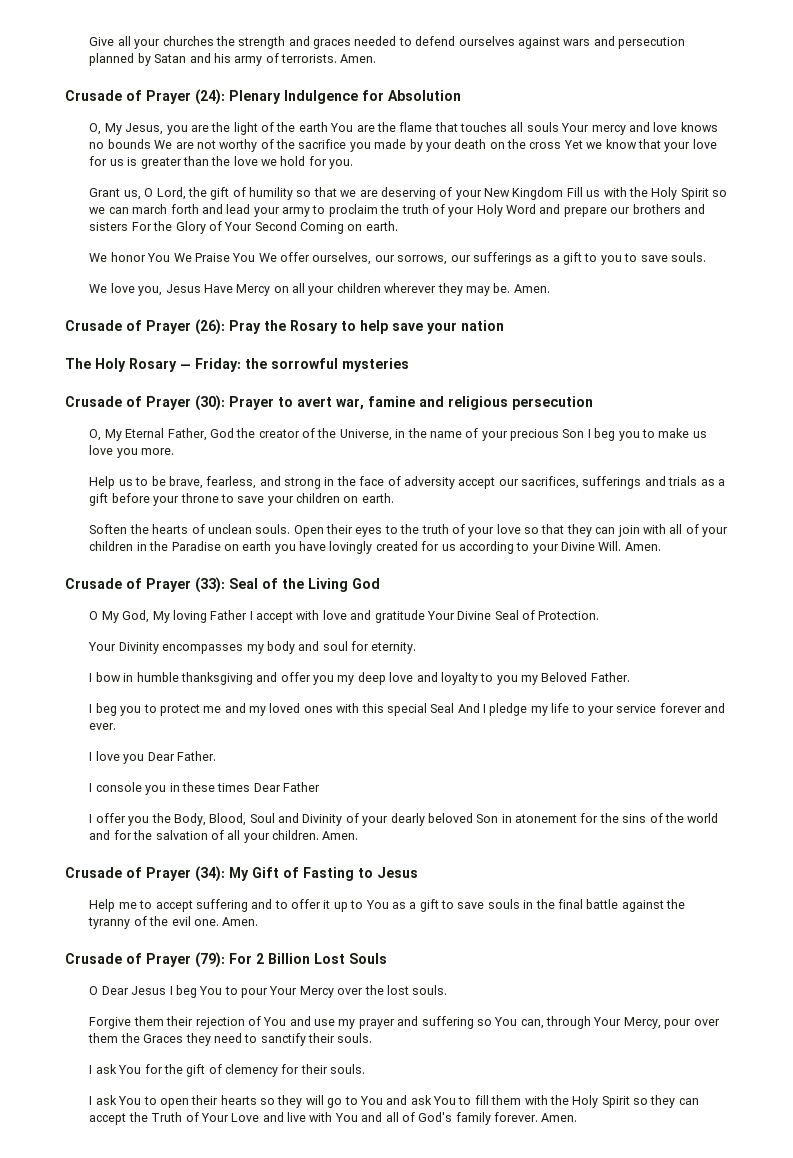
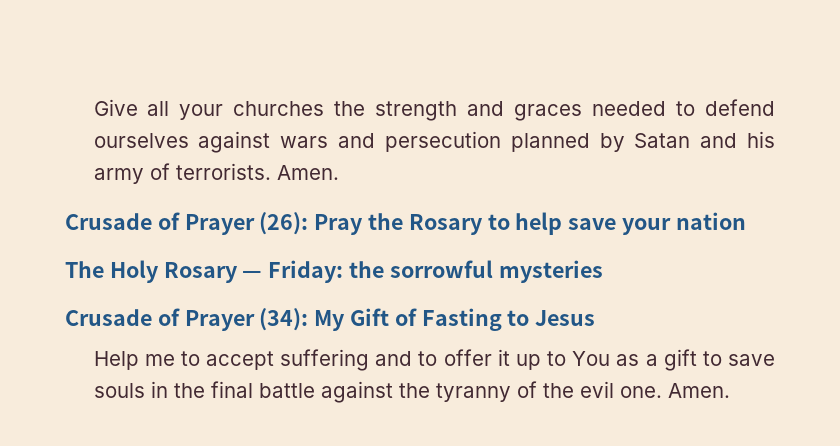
[65,89,461,105] [89,122,718,135] [89,139,717,152] [89,156,354,169] [89,187,728,200] [89,204,705,217] [89,221,398,234] [89,252,706,265] [89,283,550,296] // Crusade of Prayer (24): Plenary Indulgence for Absolution // O, My Jesus, you are the light of the earth You are the flame that touches all souls Your mercy and love knows no bounds We are not worthy of the sacrifice you made by your death on the cross Yet we know that your love for us is greater than the love we hold for you. // Grant us, O Lord, the gift of humility so that we are deserving of your New Kingdom Fill us with the Holy Spirit so we can march forth and lead your army to proclaim the truth of your Holy Word and prepare our brothers and sisters For the Glory of Your Second Coming on earth. // We honor You We Praise You We offer ourselves, our sorrows, our sufferings as a gift to you to save souls. // We love you, Jesus Have Mercy on all your children wherever they may be. Amen. -> (339, 172) none
[65,395,593,411] [89,428,707,441] [89,445,175,458] [89,476,725,489] [89,493,394,506] [89,524,729,537] [89,541,661,554] [65,577,380,593] [89,610,600,623] [88,641,417,654] [89,672,630,685] [89,703,726,716] [89,723,117,730] [89,751,216,764] [89,782,321,795] [89,813,719,826] [89,830,359,843] // Crusade of Prayer (30): Prayer to avert war, famine and religious persecution // O, My Eternal Father, God the creator of the Universe, in the name of your precious Son I beg you to make us love you more. // Help us to be brave, fearless, and strong in the face of adversity accept our sacrifices, sufferings and trials as a gift before your throne to save your children on earth. // Soften the hearts of unclean souls. Open their eyes to the truth of your love so that they can join with all of your children in the Paradise on earth you have lovingly created for us according to your Divine Will. Amen. // Crusade of Prayer (33): Seal of the Living God // O My God, My loving Father I accept with love and gratitude Your Divine Seal of Protection. // Your Divinity encompasses my body and soul for eternity. // I bow in humble thanksgiving and offer you my deep love and loyalty to you my Beloved Father. // I beg you to protect me and my loved ones with this special Seal And I pledge my life to your service forever and ever. // I love you Dear Father. // I console you in these times Dear Father // I offer you the Body, Blood, Soul and Divinity of your dearly beloved Son in atonement for the sins of the world and for the salvation of all your children. Amen. -> (603, 271) none
[65,952,387,968] [89,985,448,998] [89,1016,720,1029] [88,1033,373,1046] [89,1064,366,1077] [89,1095,699,1108] [89,1112,578,1125] // Crusade of Prayer (79): For 2 Billion Lost Souls // O Dear Jesus I beg You to pour Your Mercy over the lost souls. // Forgive them their rejection of You and use my prayer and suffering so You can, through Your Mercy, pour over them the Graces they need to sanctify their souls. // I ask You for the gift of clemency for their souls. // I ask You to open their hearts so they will go to You and ask You to fill them with the Holy Spirit so they can accept the Truth of Your Love and live with You and all of God's family forever. Amen. -> (730, 390) none

